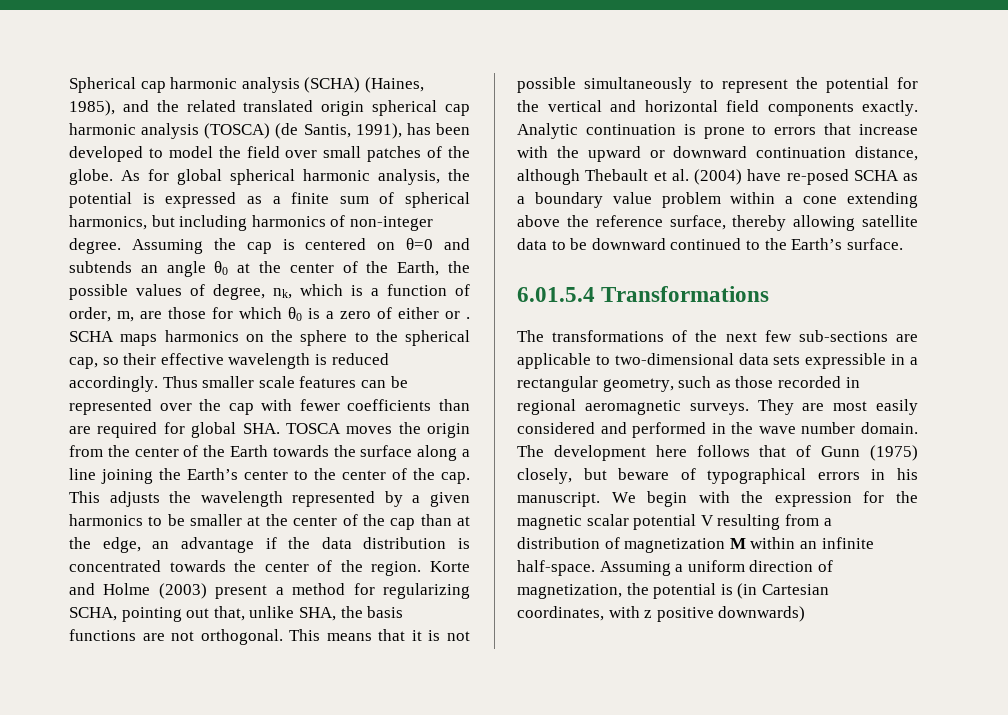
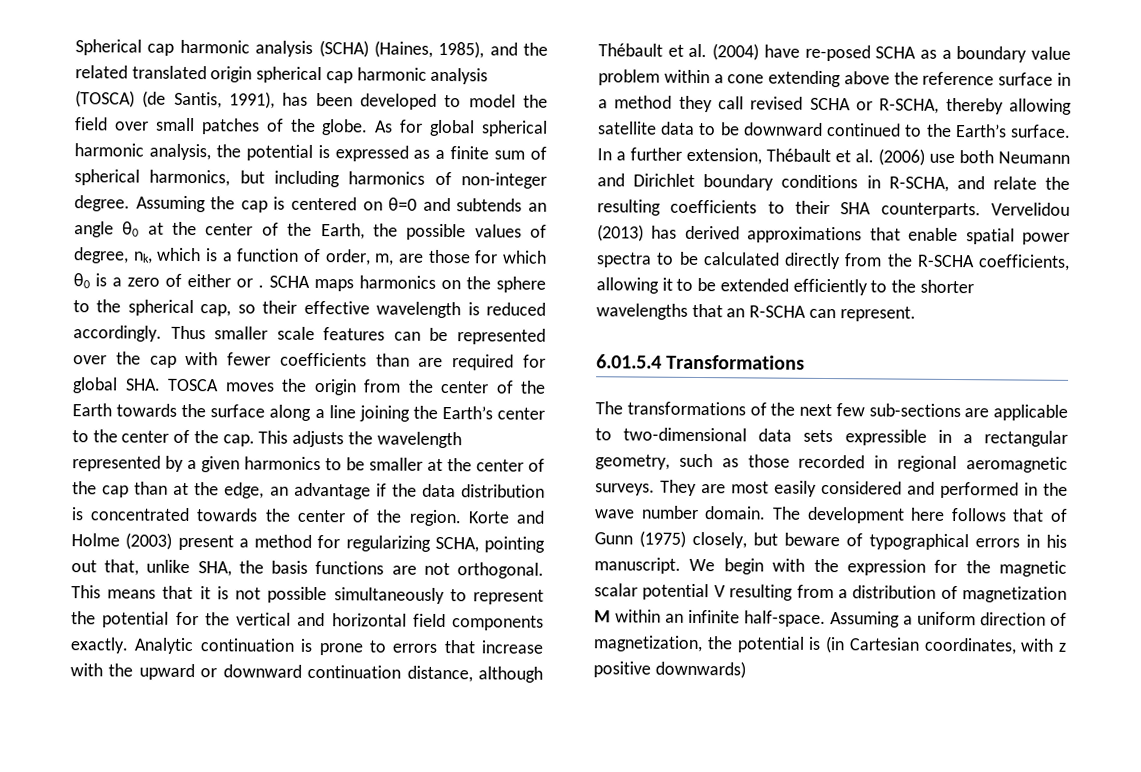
[585,169,649,181] Thebault -> [598,43,663,57] Thébault
[669,215,726,230] surface, -> [998,72,1071,86] [598,95,940,114] surface in a method they call revised SCHA or R-SCHA,
(903, 244) none -> [597,147,1070,166] [597,173,1070,192] [597,199,1070,219] [597,224,1070,245] [596,251,1070,271] [596,277,974,296] [596,303,916,322] In a further extension, Thébault et al. (2006) use both Neumann and Dirichlet boundary conditions in R-SCHA, and relate the resulting coefficients to their SHA counterparts. Vervelidou (2013) has derived approximations that enable spatial power spectra to be calculated directly from the R-SCHA coefficients, allowing it to be extended efficiently to the shorter wavelengths that an R-SCHA can represent.

